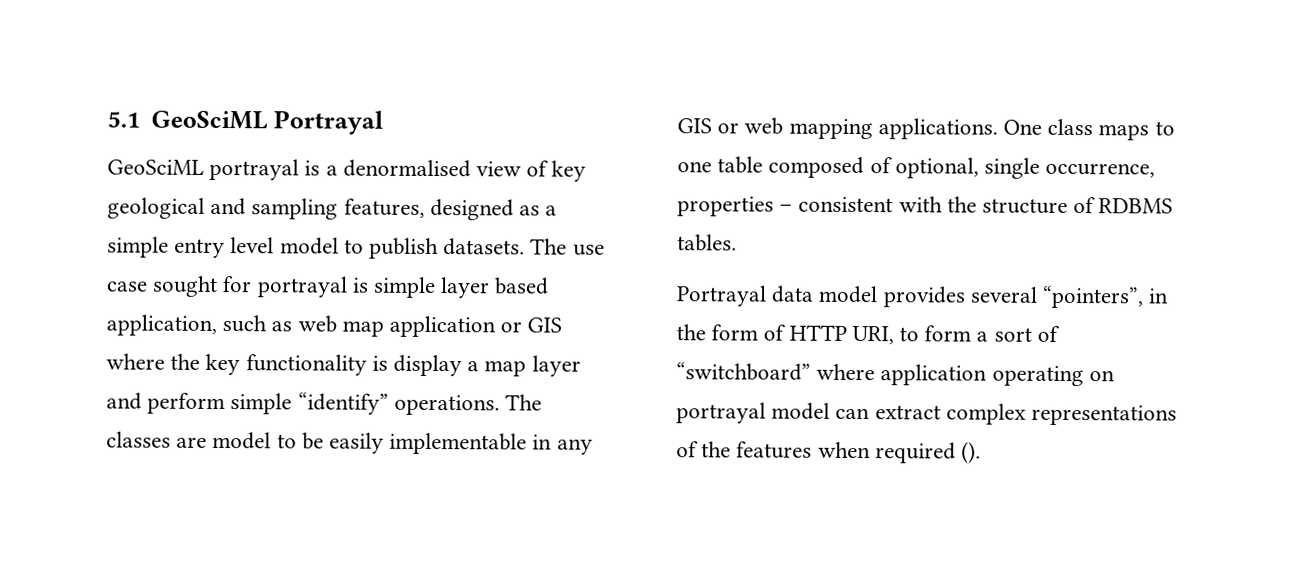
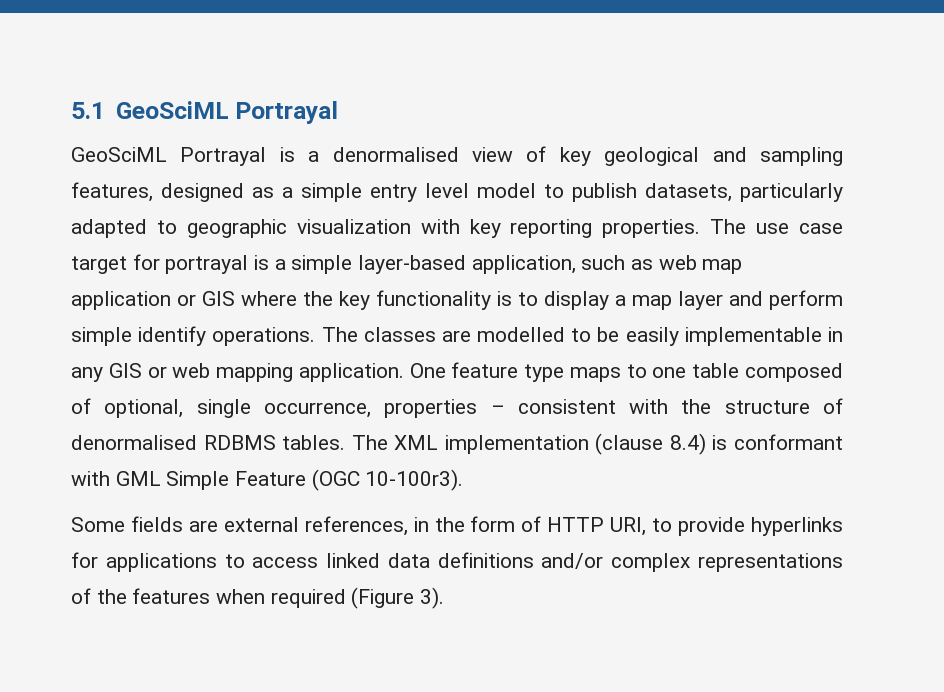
[209,158,300,181] portrayal -> [180,147,267,166] Portrayal
[443,238,526,256] datasets. -> [645,183,843,202] [71,219,701,238] datasets, particularly adapted to geographic visualization with key reporting properties.
[152,275,219,297] sought -> [71,256,127,274] target
[373,276,550,299] simple layer based -> [274,255,467,274] a simple layer-based
(388, 363) none -> [518,292,538,306] to
[297,392,389,415] “identify” -> [138,326,207,346] identify
[212,431,272,450] model -> [477,327,566,342] modelled
[877,118,1094,140] applications. One class -> [298,362,565,382] application. One feature type
(1097, 205) none -> [71,435,197,450] denormalised
[676,285,1145,309] // Portrayal data model provides several “pointers”, -> [351,433,843,455] [71,469,464,491] [71,516,408,536] The XML implementation (clause 8.4) is conformant with GML Simple Feature (OGC 10-100r3). // Some fields are external references,
[924,325,1060,342] [676,362,1115,387] [676,402,941,424] form a sort of “switchboard” where application operating on portrayal model can extract -> [678,517,843,536] [71,552,604,572] provide hyperlinks for applications to access linked data definitions and/or
[961,441,982,464] (). -> [351,587,445,609] (Figure 3).

